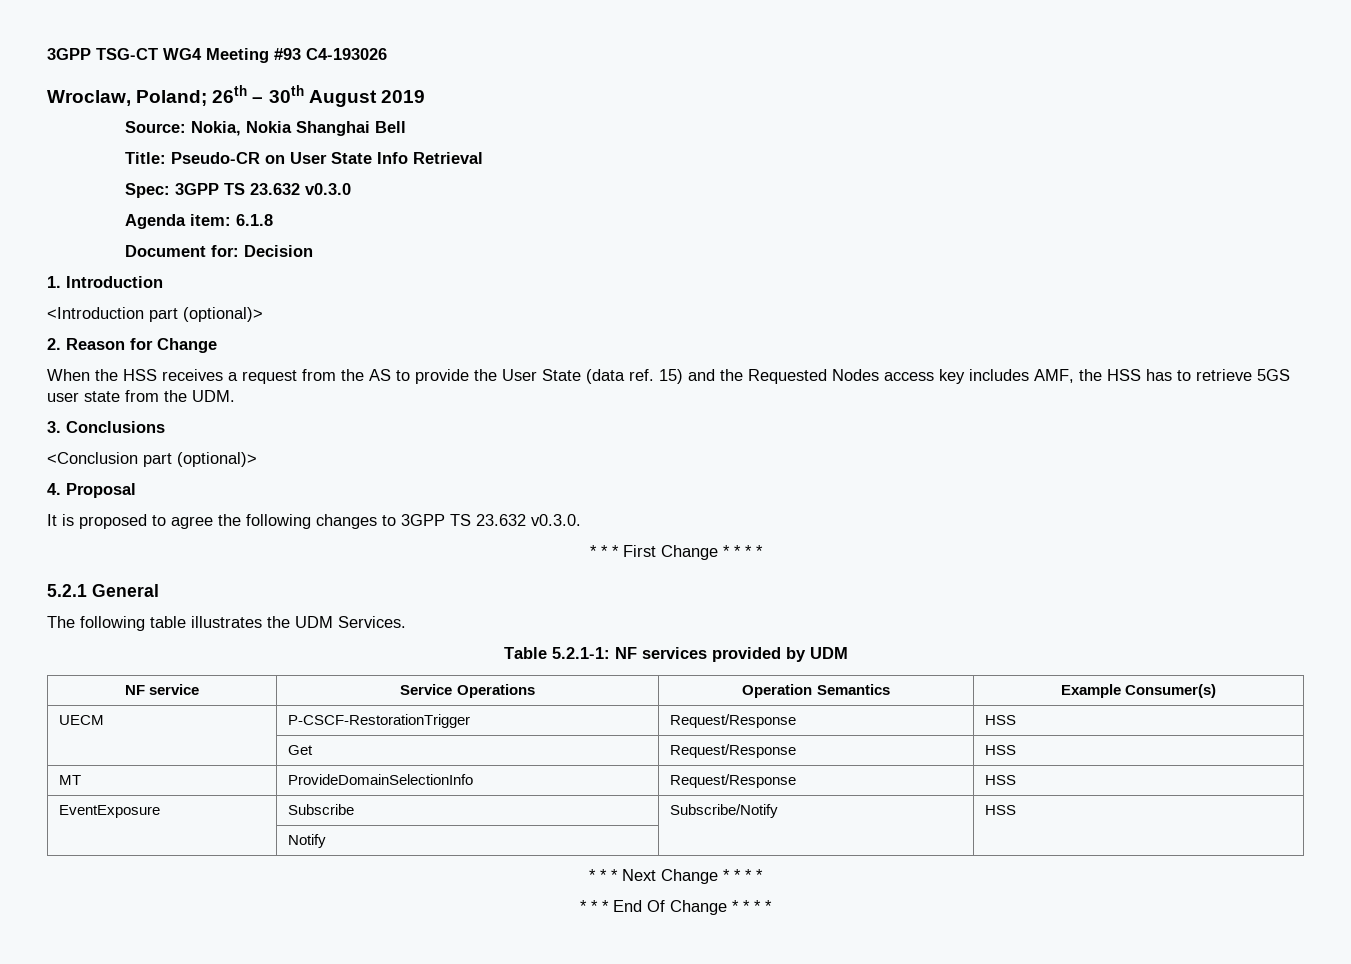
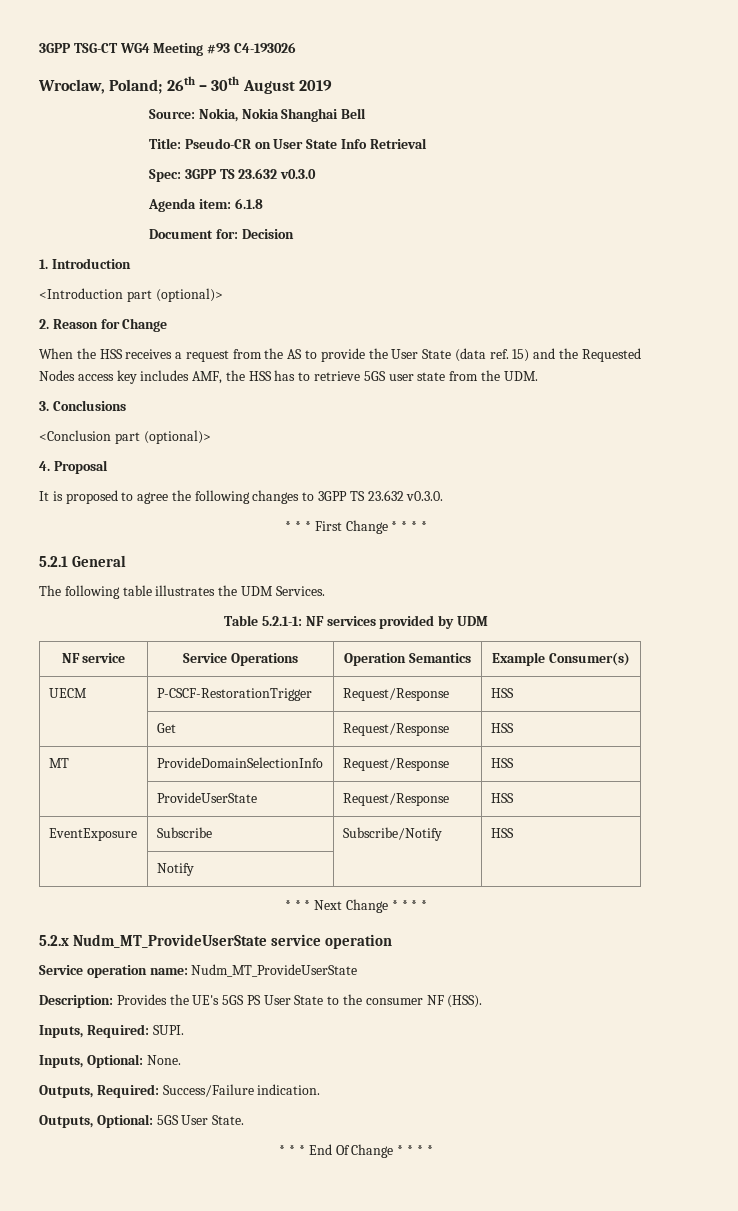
(1017, 780) none -> [156,792,257,803] [342,793,449,806] [490,793,514,803] // | ProvideUserState | Request/Response | HSS
(763, 875) none -> [39,934,392,949] [39,964,358,978] [39,994,483,1008] [39,1024,184,1038] [39,1054,181,1068] [39,1084,321,1098] [39,1114,245,1128] // 5.2.x Nudm_MT_ProvideUserState service operation // Service operation name: Nudm_MT_ProvideUserState // Description: Provides the UE's 5GS PS User State to the consumer NF (HSS). // Inputs, Required: SUPI. // Inputs, Optional: None. // Outputs, Required: Success/Failure indication. // Outputs, Optional: 5GS User State.

